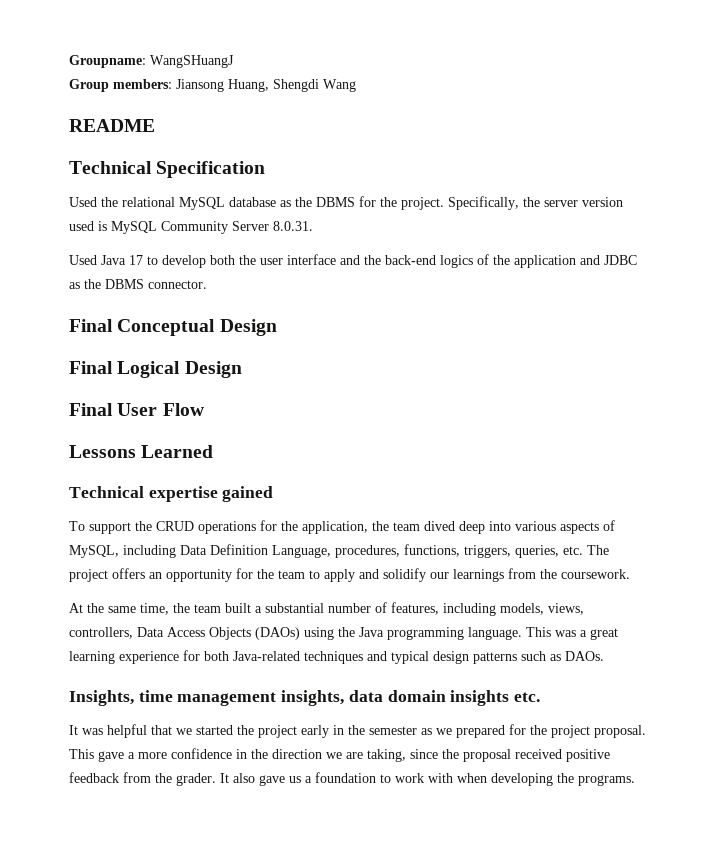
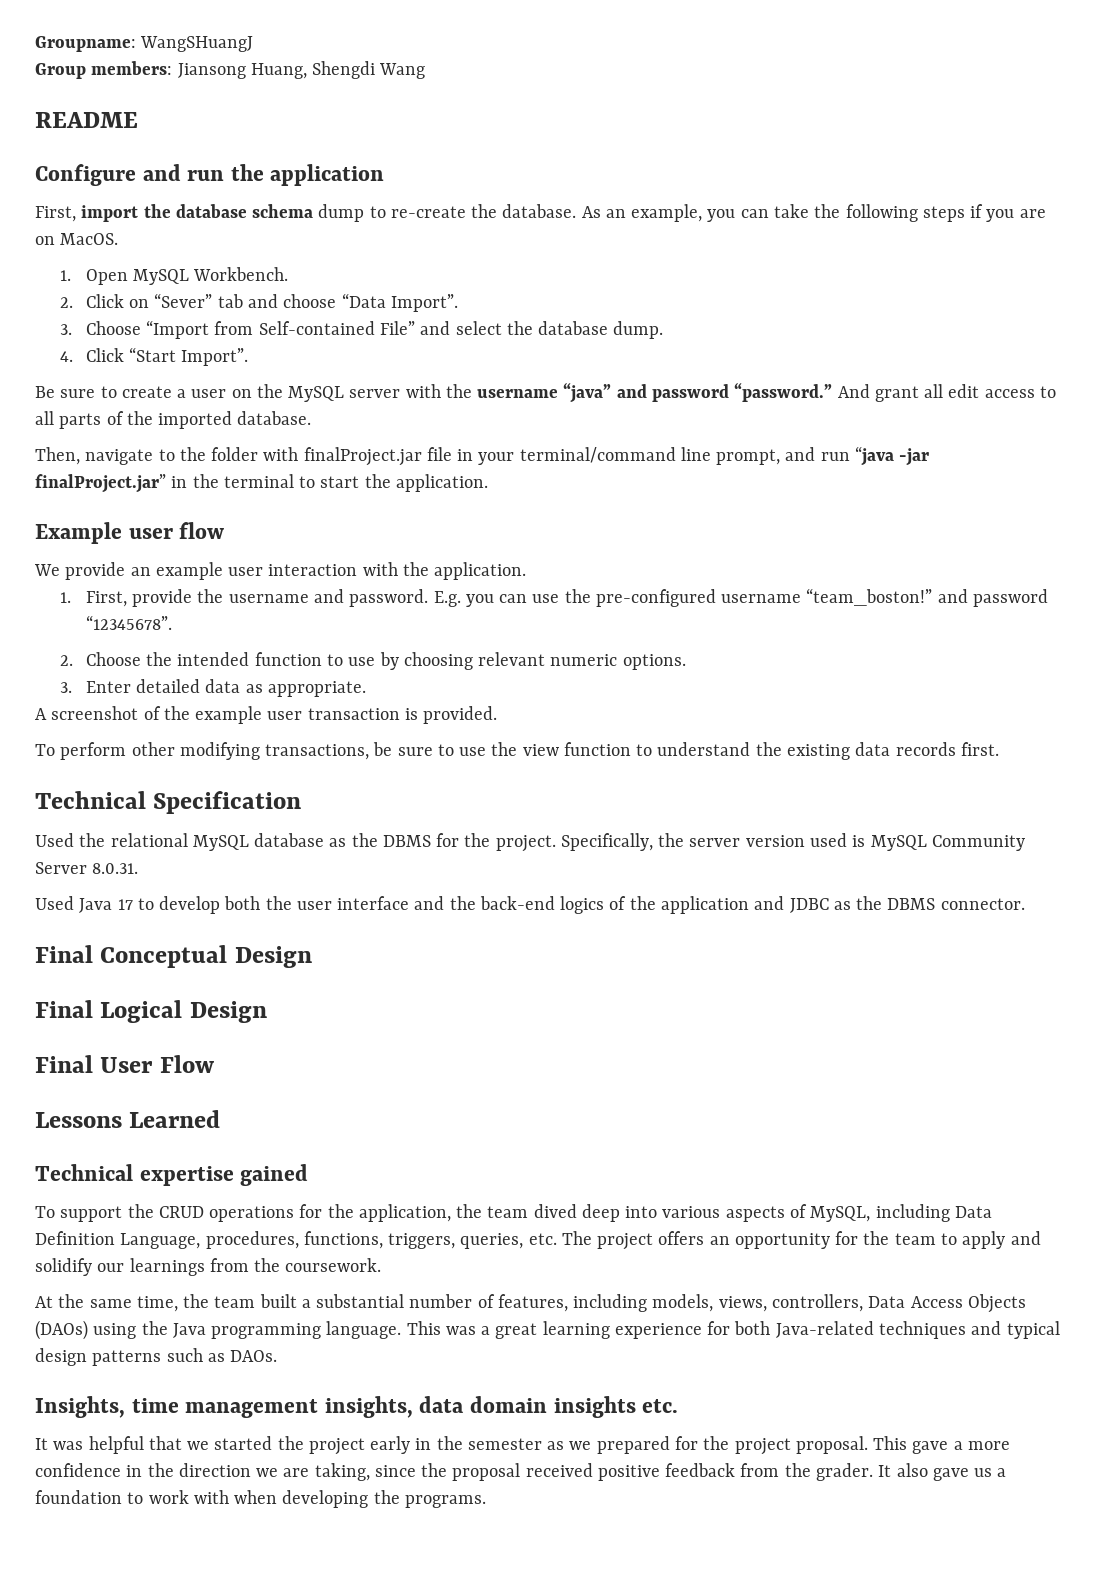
(155, 125) none -> [35,164,385,186] [35,204,1046,222] [35,233,119,245] [60,267,289,285] [60,293,458,312] [60,320,664,339] [60,347,249,366] [35,383,1056,403] [35,411,312,429] [35,446,930,466] [35,474,488,493] [35,522,225,544] [34,562,527,580] [60,588,1048,607] [85,615,172,630] [60,652,686,670] [60,679,367,697] [35,706,498,724] [35,742,999,760] // Configure and run the application // First, import the database schema dump to re-create the database. As an example, you can take the following steps if you are on MacOS. // 1. Open MySQL Workbench. // 2. Click on “Sever” tab and choose “Data Import”. // 3. Choose “Import from Self-contained File” and select the database dump. // 4. Click “Start Import”. // Be sure to create a user on the MySQL server with the username “java” and password “password.” And grant all edit access to all parts of the imported database. // Then, navigate to the folder with finalProject.jar file in your terminal/command line prompt, and run “java -jar finalProject.jar” in the terminal to start the application. // Example user flow // We provide an example user interaction with the application. // 1. First, provide the username and password. E.g. you can use the pre-configured username “team_boston!” and password “12345678”. // 2. Choose the intended function to use by choosing relevant numeric options. // 3. Enter detailed data as appropriate. // A screenshot of the example user transaction is provided. // To perform other modifying transactions, be sure to use the view function to understand the existing data records first.

